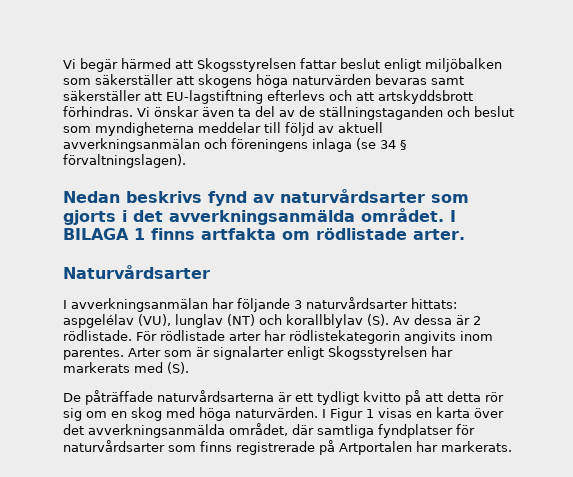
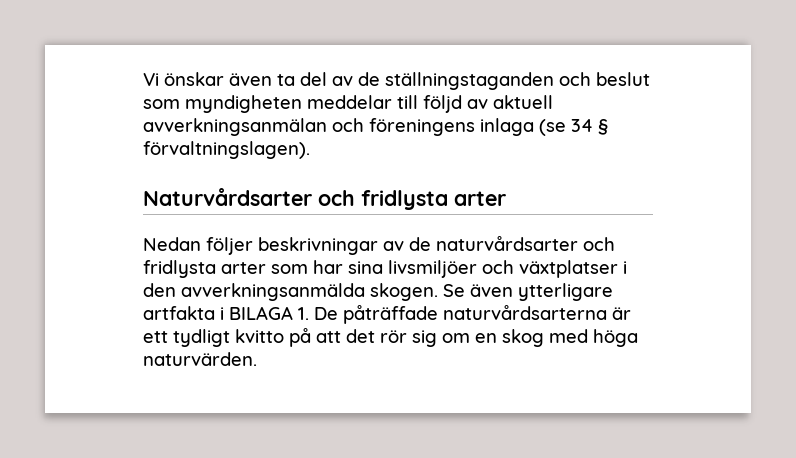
[63,58,502,72] [63,74,464,88] [63,90,473,104] [63,106,150,117] Vi begär härmed att Skogsstyrelsen fattar beslut enligt miljöbalken som säkerställer att skogens höga naturvärden bevaras samt säkerställer att EU-lagstiftning efterlevs och att artskyddsbrott förhindras. Vi -> [143,73,159,86] Vi
[95,122,194,136] myndigheterna -> [185,95,302,113] myndigheten
[63,189,469,206] [63,208,456,225] [63,228,465,240] [63,265,210,279] [63,297,457,312] [63,314,481,328] [63,330,493,344] [63,346,453,360] [63,362,189,374] Nedan beskrivs fynd av naturvårdsarter som gjorts i det avverkningsanmälda området. I BILAGA 1 finns artfakta om rödlistade arter. // Naturvårdsarter // I avverkningsanmälan har följande 3 naturvårdsarter hittats: aspgelélav (VU), lunglav (NT) och korallblylav (S). Av dessa är 2 rödlistade. För rödlistade arter har rödlistekategorin angivits inom parentes. Arter som är signalarter enligt Skogsstyrelsen har markerats med (S). // -> [143,188,506,210] [143,236,615,255] [143,260,627,278] [143,283,613,301] [143,306,309,320] Naturvårdsarter och fridlysta arter // Nedan följer beskrivningar av de naturvårdsarter och fridlysta arter som har sina livsmiljöer och växtplatser i den avverkningsanmälda skogen. Se även ytterligare artfakta i BILAGA 1.
[447,391,481,402] detta -> [346,329,375,343] det
[322,407,504,421] [63,423,475,438] [63,440,512,455] I Figur 1 visas en karta över det avverkningsanmälda området, där samtliga fyndplatser för naturvårdsarter som finns registrerade på Artportalen har markerats. -> (257, 359) none

